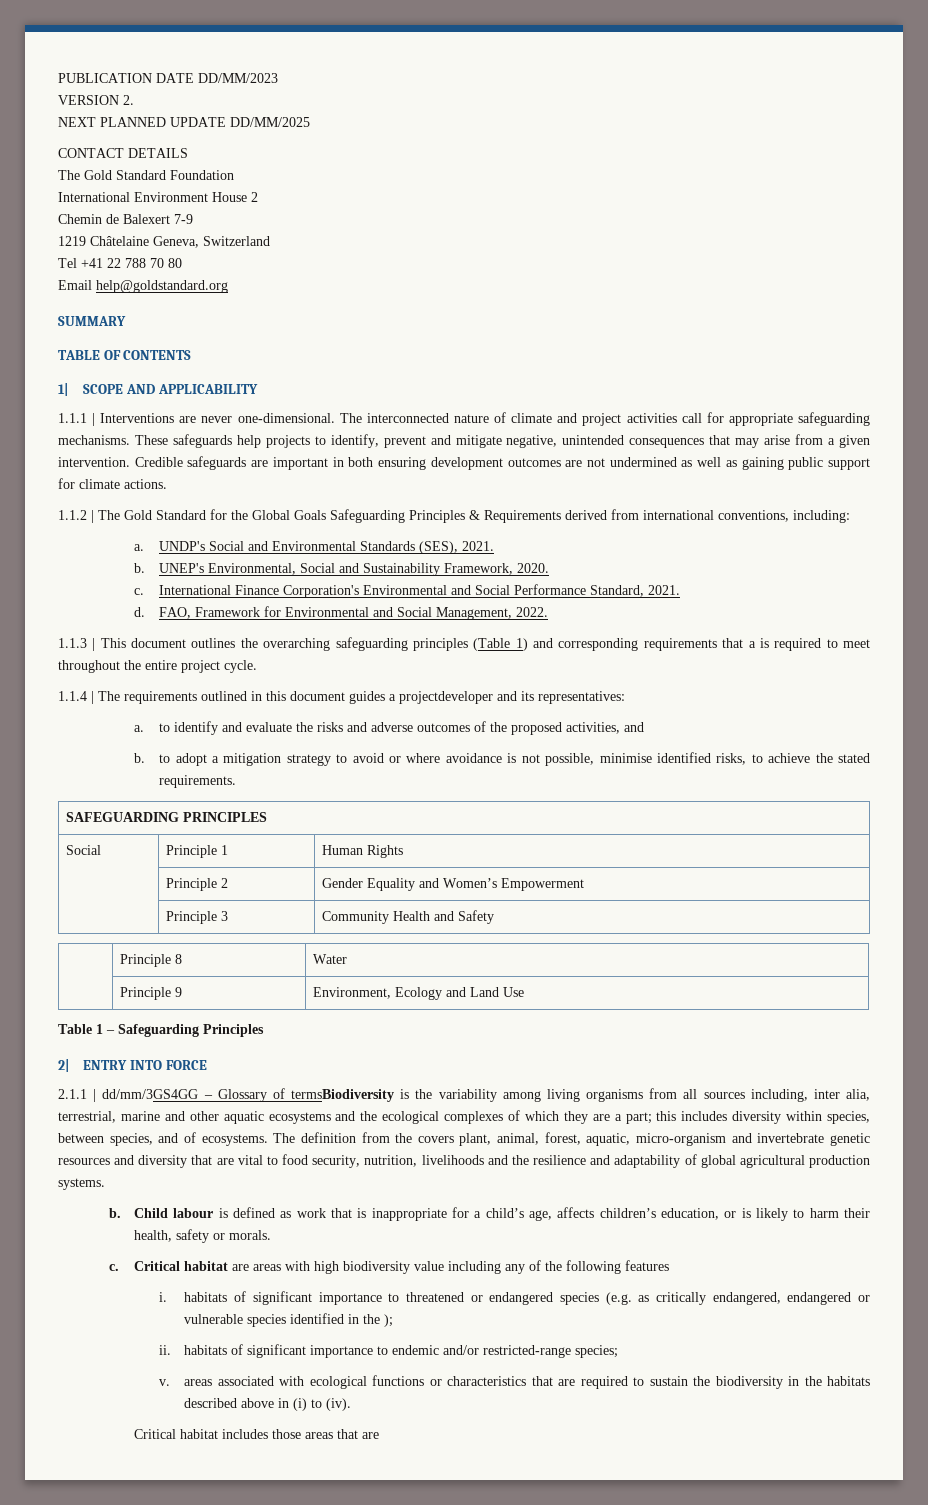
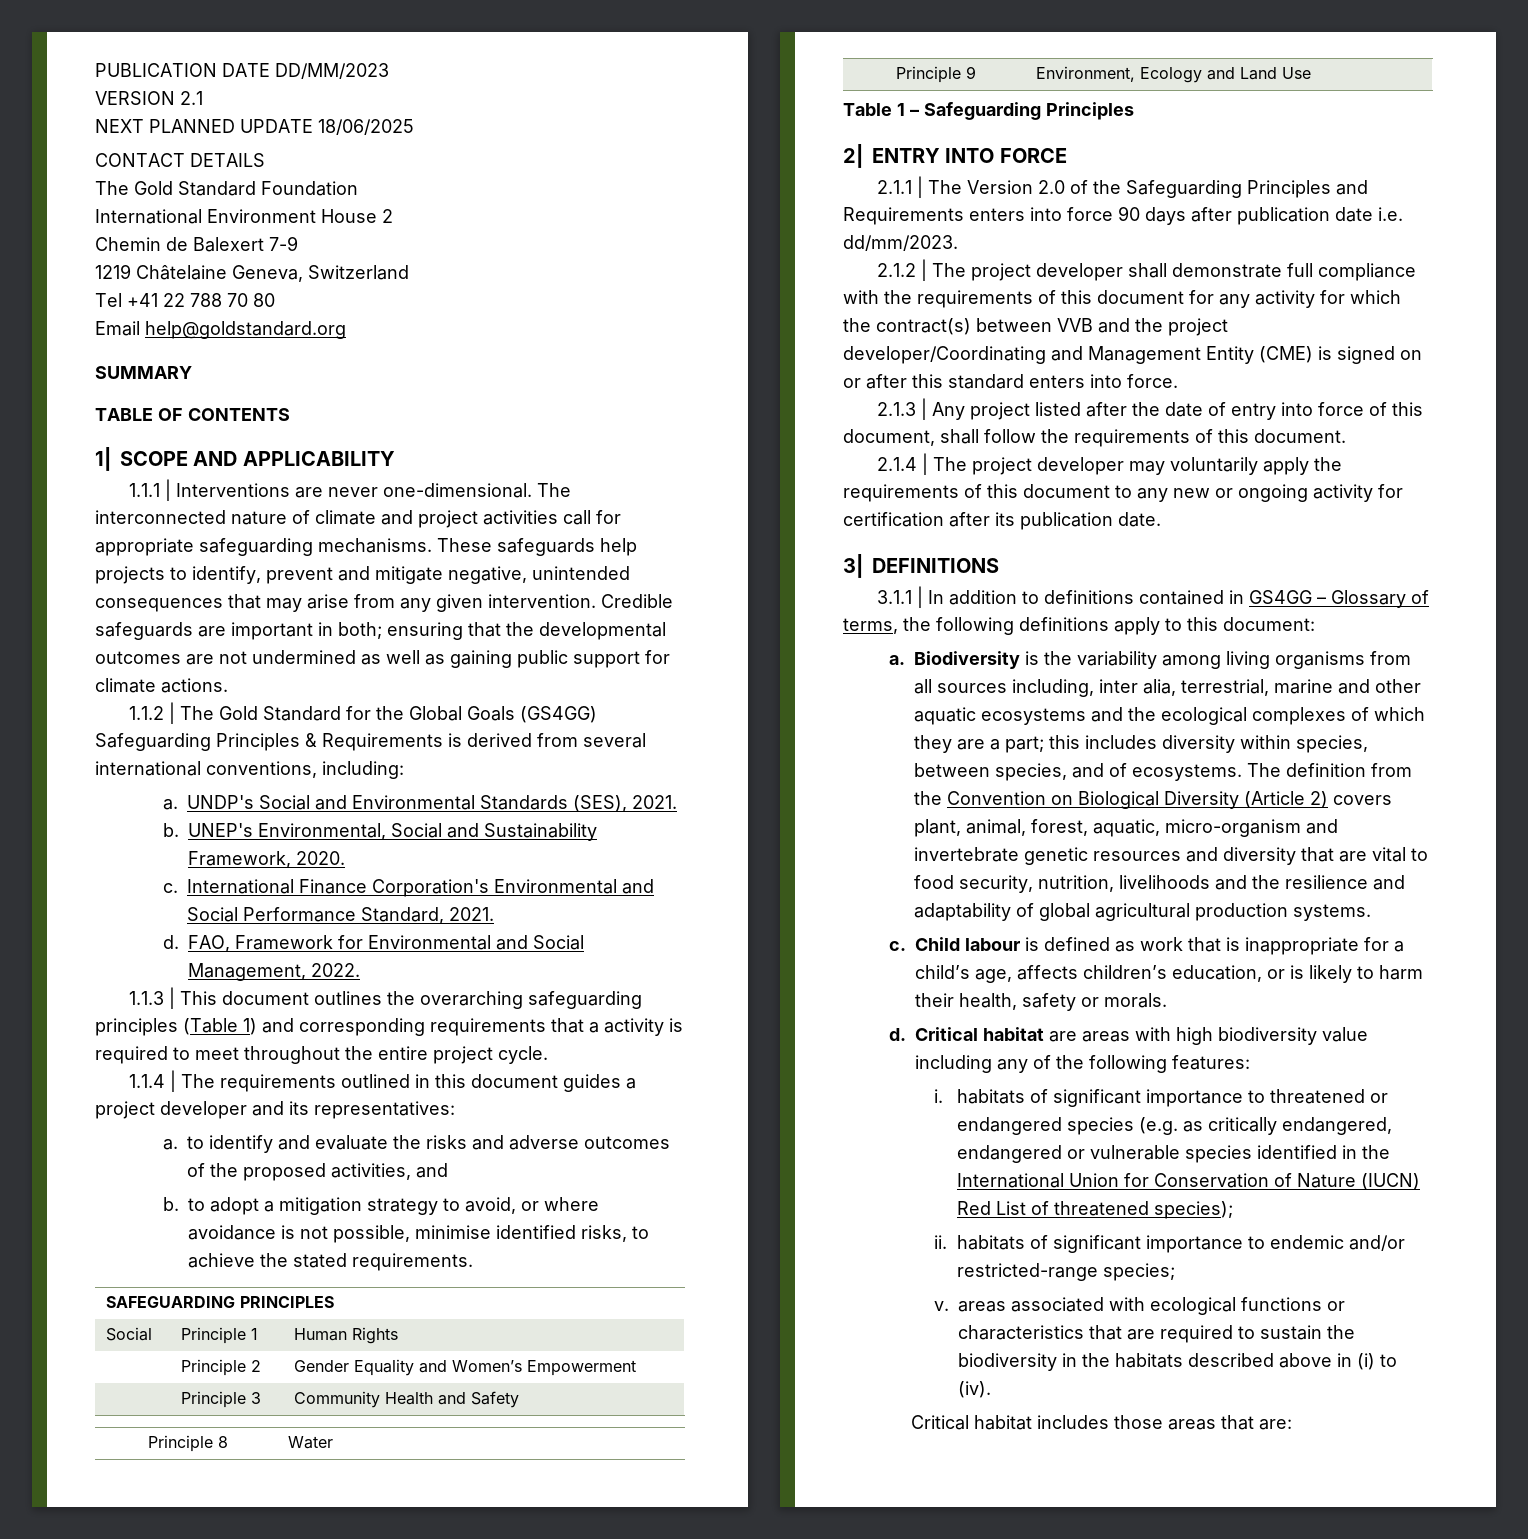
[123,95,134,105] 2. -> [180,91,203,105] 2.1
[230,117,310,127] DD/MM/2025 -> [318,119,414,135] 18/06/2025
[828,438,836,445] a -> [400,598,431,612] any
[348,457,503,470] both ensuring development -> [338,622,666,640] both; ensuring that the developmental
(326, 515) none -> [519,706,597,723] (GS4GG)
(561, 516) none -> [448,733,462,747] is
(639, 514) none -> [583,733,646,748] several
(756, 644) none -> [604,1018,664,1036] activity
[399,691,493,704] projectdeveloper -> [95,1101,247,1119] project developer
[352,753,384,763] avoid -> [465,1197,517,1214] avoid,
[102,1088,394,1102] dd/mm/3GS4GG – Glossary of termsBiodiversity -> [927,180,1368,198] [843,206,1403,225] [843,235,958,251] [876,259,1416,281] [843,290,1401,308] [843,318,1228,336] [843,346,1422,364] [843,374,1178,389] [876,398,1423,420] [843,429,1346,447] [876,453,1342,475] [843,484,1403,502] [843,512,1161,530] [843,554,999,578] [876,586,1429,608] [843,617,1315,635] [888,651,1020,669] The Version 2.0 of the Safeguarding Principles and Requirements enters into force 90 days after publication date i.e. dd/mm/2023. // 2.1.2 | The project developer shall demonstrate full compliance with the requirements of this document for any activity for which the contract(s) between VVB and the project developer/Coordinating and Management Entity (CME) is signed on or after this standard enters into force. // 2.1.3 | Any project listed after the date of entry into force of this document, shall follow the requirements of this document. // 2.1.4 | The project developer may voluntarily apply the requirements of this document to any new or ongoing activity for certification after its publication date. // 3| DEFINITIONS // 3.1.1 | In addition to definitions contained in GS4GG – Glossary of terms, the following definitions apply to this document: // a. Biodiversity
(413, 1138) none -> [946,791,1328,809] Convention on Biological Diversity (Article 2)
[108,1208,121,1218] b. -> [888,941,906,951] c.
[108,1264,119,1271] c. -> [888,1028,906,1041] d.
[624,1260,669,1271] features -> [1171,1055,1250,1070] features:
[384,1314,394,1327] ); -> [956,1173,1420,1190] [956,1201,1233,1219] International Union for Conservation of Nature (IUCN) Red List of threatened species);
[361,1432,379,1439] are -> [1259,1419,1293,1430] are:

